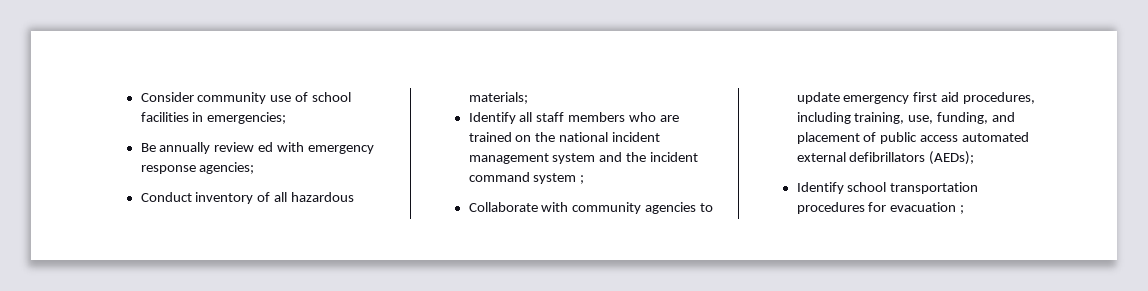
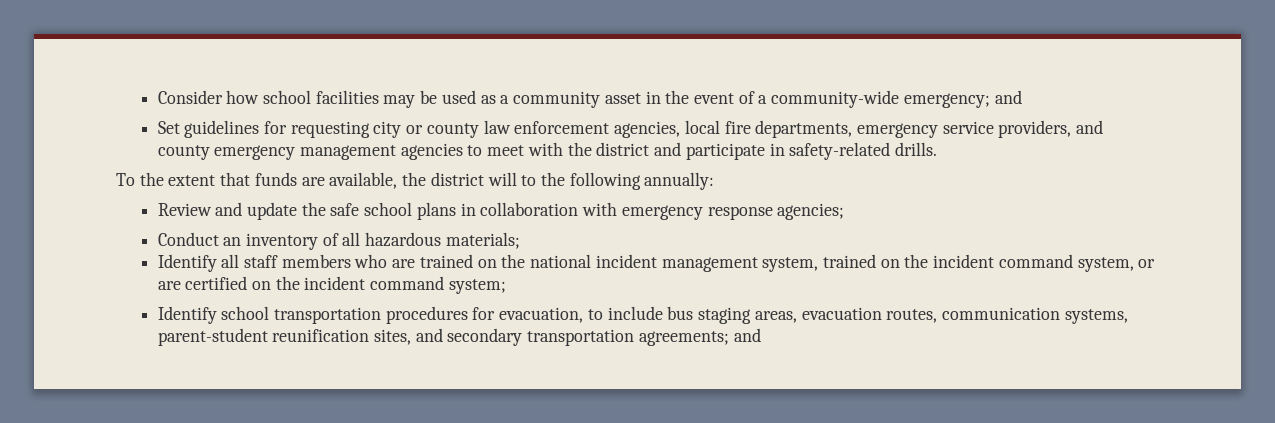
[197,92,352,104] [140,112,287,124] [140,142,274,154] community use of school facilities in emergencies; // Be annually review ed -> [226,90,1022,108] [157,120,1104,138] [157,142,938,160] [116,172,715,190] [157,202,579,220] how school facilities may be used as a community asset in the event of a community-wide emergency; and // Set guidelines for requesting city or county law enforcement agencies, local fire departments, emergency service providers, and county emergency management agencies to meet with the district and participate in safety-related drills. // To the extent that funds are available, the district will to the following annually: // Review and update the safe school plans in collaboration
(192, 197) none -> [223,237,242,246] an
[552,152,699,164] [468,172,585,184] [468,202,714,214] [796,92,1036,104] [796,112,1016,124] [796,132,1030,144] [796,151,975,165] system and the incident command system ; // Collaborate with community agencies to update emergency first aid procedures, including training, use, funding, and placement of public access automated external defibrillators (AEDs); -> [762,254,1156,272] [157,276,506,294] system, trained on the incident command system, or are certified on the incident command system;
[890,202,965,214] evacuation ; -> [499,306,1128,324] [157,328,761,346] evacuation, to include bus staging areas, evacuation routes, communication systems, parent-student reunification sites, and secondary transportation agreements; and

